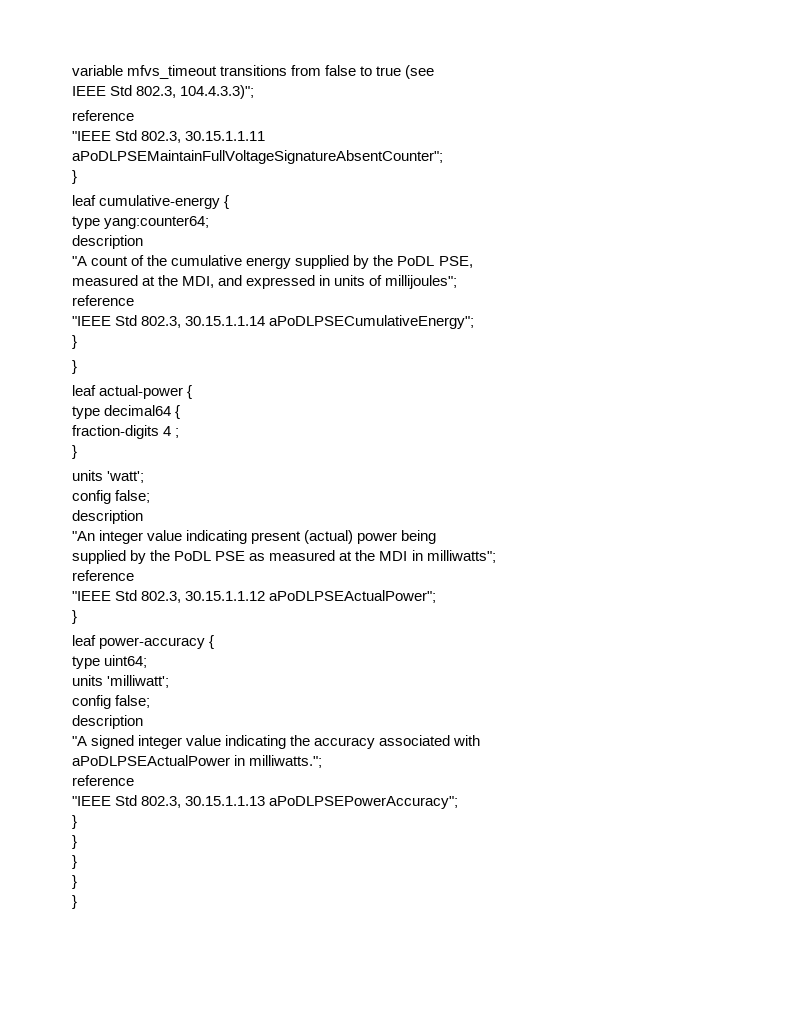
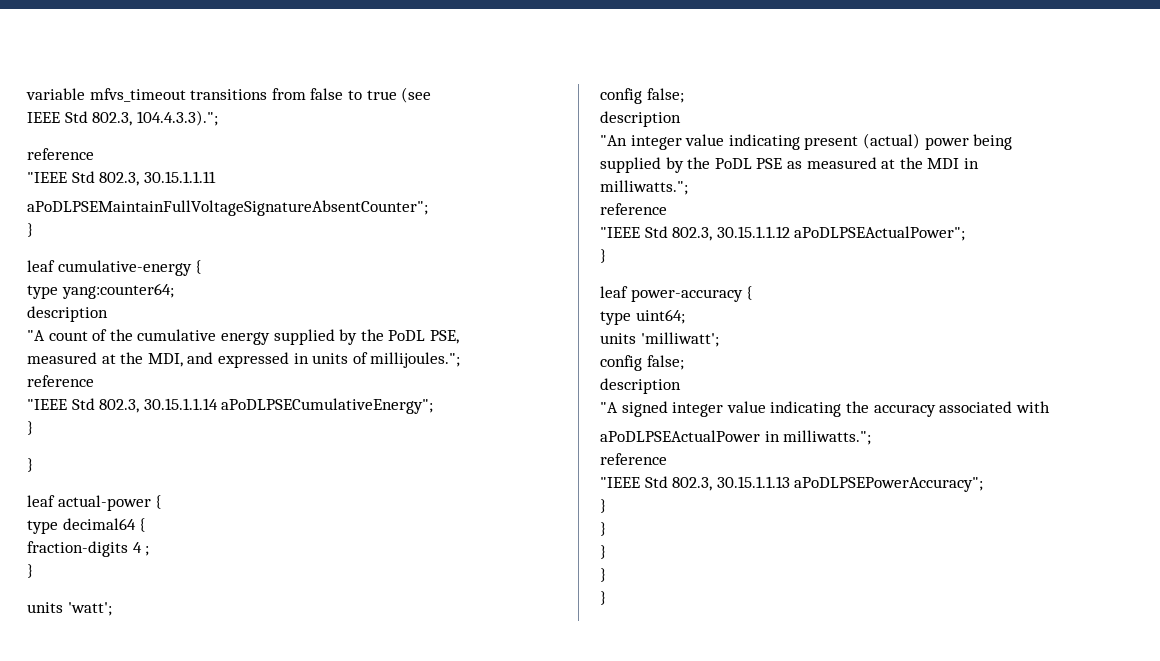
[180,85,255,99] 104.4.3.3)"; -> [136,110,218,126] 104.4.3.3).";
[385,275,458,289] millijoules"; -> [370,352,461,368] millijoules.";
[426,550,496,563] milliwatts"; -> [600,180,688,195] // milliwatts.";

